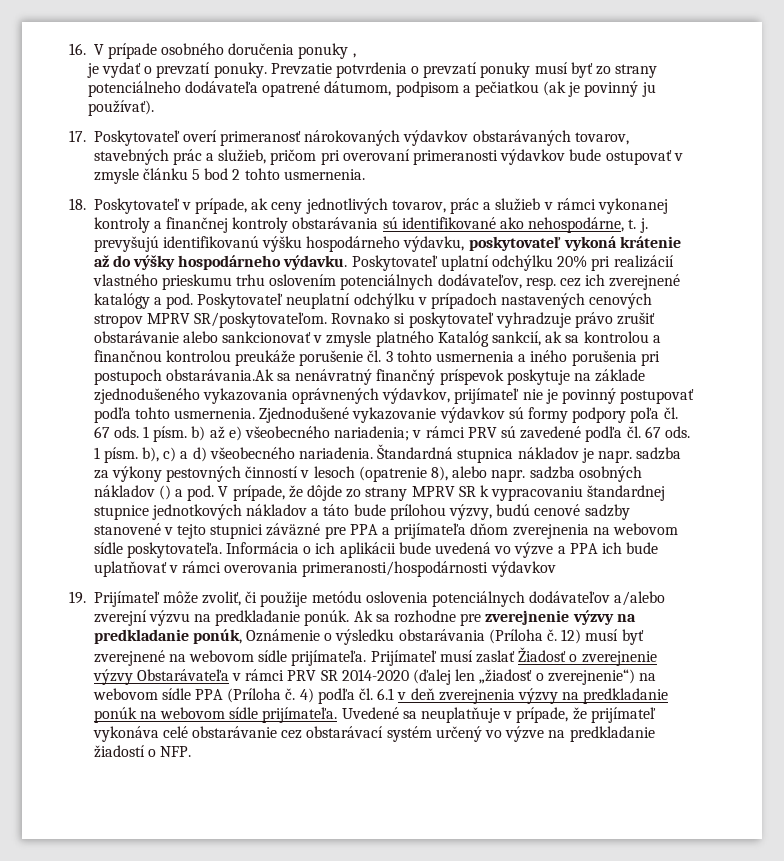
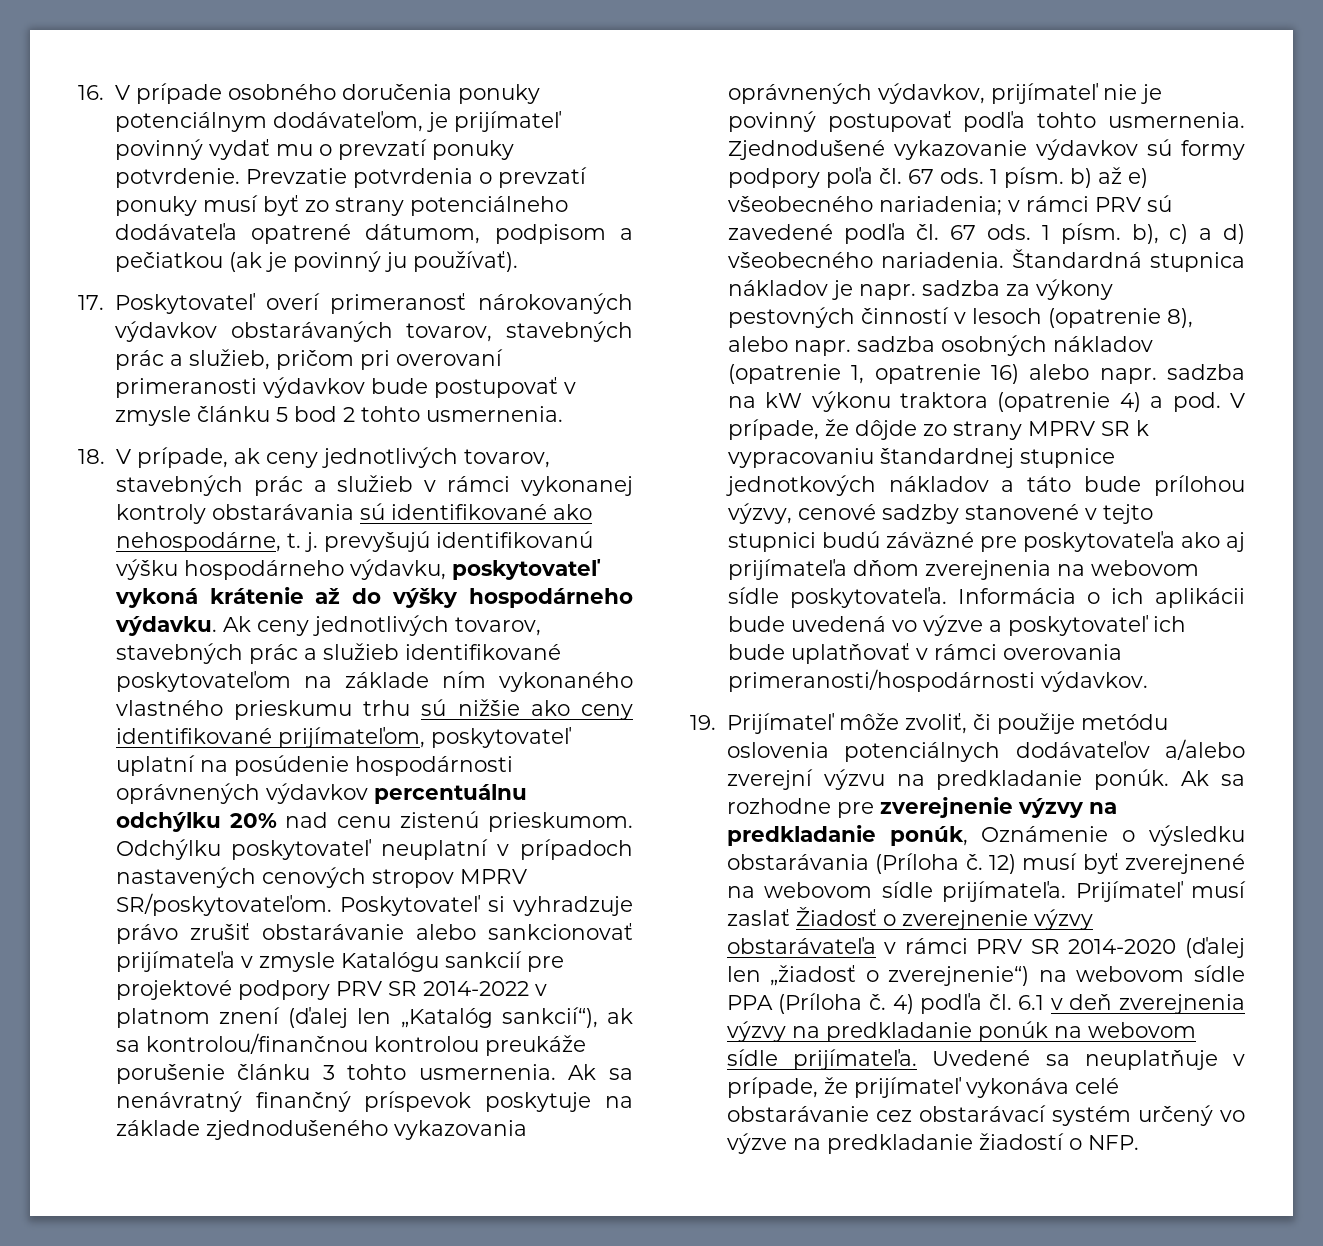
[352,53,356,58] [86,62,267,78] , // je vydať o prevzatí ponuky. -> [114,111,561,132] [114,139,514,160] [114,168,240,188] potenciálnym dodávateľom, je prijímateľ povinný vydať mu o prevzatí ponuky potvrdenie.
[605,150,672,165] ostupovať -> [433,377,558,398] postupovať
[93,198,191,214] Poskytovateľ v -> [115,449,131,464] V
(446, 206) none -> [115,475,243,496] stavebných
[153,217,289,233] a finančnej kontroly -> (206, 514) none
[351,255,674,271] [92,274,681,290] [93,293,415,309] Poskytovateľ uplatní odchýlku 20% pri realizácií vlastného prieskumu trhu oslovením potenciálnych dodávateľov, resp. cez ich zverejnené katalógy a pod. Poskytovateľ neuplatní odchýlku -> [222,615,541,636] [115,643,561,664] [115,671,633,692] [115,699,633,720] [115,727,571,748] [115,755,513,776] [115,783,527,804] [115,811,633,832] [115,839,488,860] Ak ceny jednotlivých tovarov, stavebných prác a služieb identifikované poskytovateľom na základe ním vykonaného vlastného prieskumu trhu sú nižšie ako ceny identifikované prijímateľom, poskytovateľ uplatní na posúdenie hospodárnosti oprávnených výdavkov percentuálnu odchýlku 20% nad cenu zistenú prieskumom. Odchýlku poskytovateľ neuplatní
[331,312,494,328] Rovnako si poskytovateľ -> [340,895,505,916] Poskytovateľ si
[313,331,661,347] [93,350,162,362] v zmysle platného Katalóg sankcií, ak sa kontrolou a finančnou -> [115,951,564,972] [115,980,547,1000] [115,1007,633,1028] [115,1033,368,1054] prijímateľa v zmysle Katalógu sankcií pre projektové podpory PRV SR 2014-2022 v platnom znení (ďalej len „Katalóg sankcií“), ak sa kontrolou/finančnou
[367,350,382,362] čl. -> [237,1064,311,1080] článku
[436,350,660,366] [93,369,274,385] usmernenia a iného porušenia pri postupoch obstarávania.Ak -> [418,1064,597,1080] usmernenia. Ak
[158,485,171,500] () -> [727,364,1245,384] [727,391,1141,412] (opatrenie 1, opatrenie 16) alebo napr. sadzba na kW výkonu traktora (opatrenie 4)
[496,504,531,516] budú -> (792, 513) none
(264, 531) none -> [821,531,880,548] budú
[349,524,391,535] PPA a -> [1022,531,1245,552] poskytovateľa ako aj
[569,543,598,554] PPA -> [1007,615,1148,636] poskytovateľ
[490,561,556,577] výdavkov -> [1040,671,1148,692] výdavkov.
[136,669,229,681] Obstarávateľa -> [726,937,876,954] obstarávateľa

